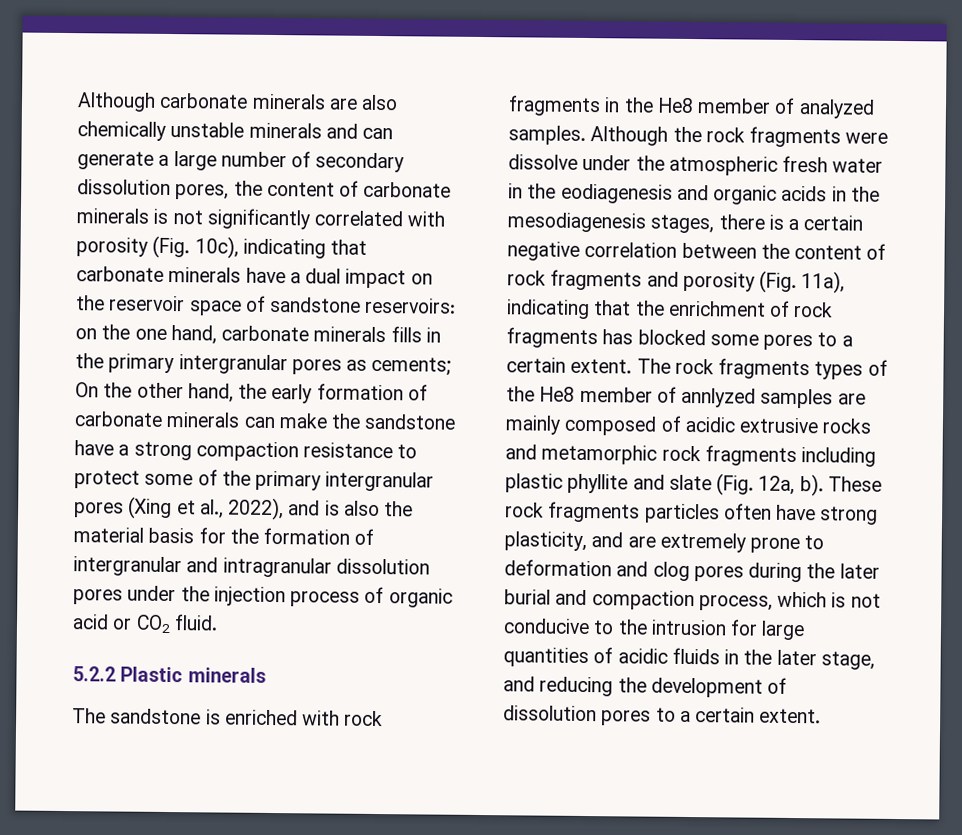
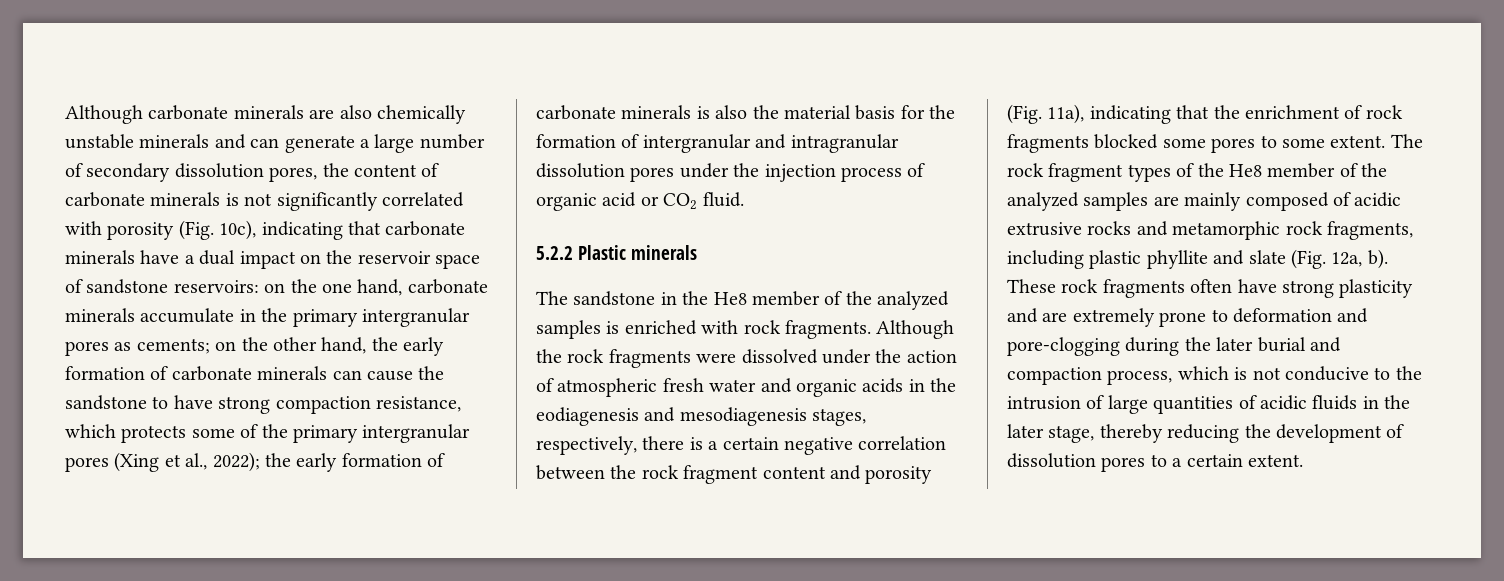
[390,326,422,343] fills -> [140,308,235,323] accumulate
[75,382,99,398] On -> [215,341,237,351] on
[278,413,328,429] make -> [367,371,413,381] cause
[74,440,418,462] [74,470,140,489] have a strong compaction resistance to protect -> [152,395,461,414] [65,424,187,443] to have strong compaction resistance, which protects
[228,497,321,521] 2022), and -> [212,452,446,472] [536,105,692,120] 2022); the early formation of carbonate minerals
[205,709,384,727] [508,95,601,117] is enriched with rock fragments -> (656, 298) none
[798,99,875,119] [508,125,586,145] analyzed samples. -> [845,291,950,310] [536,320,871,339] the analyzed samples is enriched with rock fragments.
[508,154,665,171] dissolve under the -> [741,349,957,364] [536,378,554,392] dissolved under the action of
[508,183,673,204] in the eodiagenesis -> (757, 385) none
(880, 194) none -> [536,407,676,426] eodiagenesis and
(715, 224) none -> [536,436,637,455] respectively,
[794,243,887,260] [507,269,643,291] content of rock fragments -> [641,465,826,484] rock fragment content
[602,329,634,345] has -> (1089, 143) none
[841,335,853,347] [506,357,566,373] a certain -> [1282,138,1325,148] some
[718,358,811,380] fragments -> [1048,163,1124,182] fragment
[681,387,757,408] annlyzed -> [1361,163,1388,177] [1007,192,1079,211] the analyzed
[704,445,797,467] fragments -> [1327,221,1413,240] fragments,
[643,503,720,524] particles -> (1185, 288) none
[504,531,587,552] plasticity, -> [1339,279,1414,298] plasticity
[652,561,744,582] clog pores -> [1007,337,1120,356] pore-clogging
[730,619,759,636] for -> [1086,395,1105,409] of
[503,676,535,692] and -> [1099,424,1163,443] thereby

